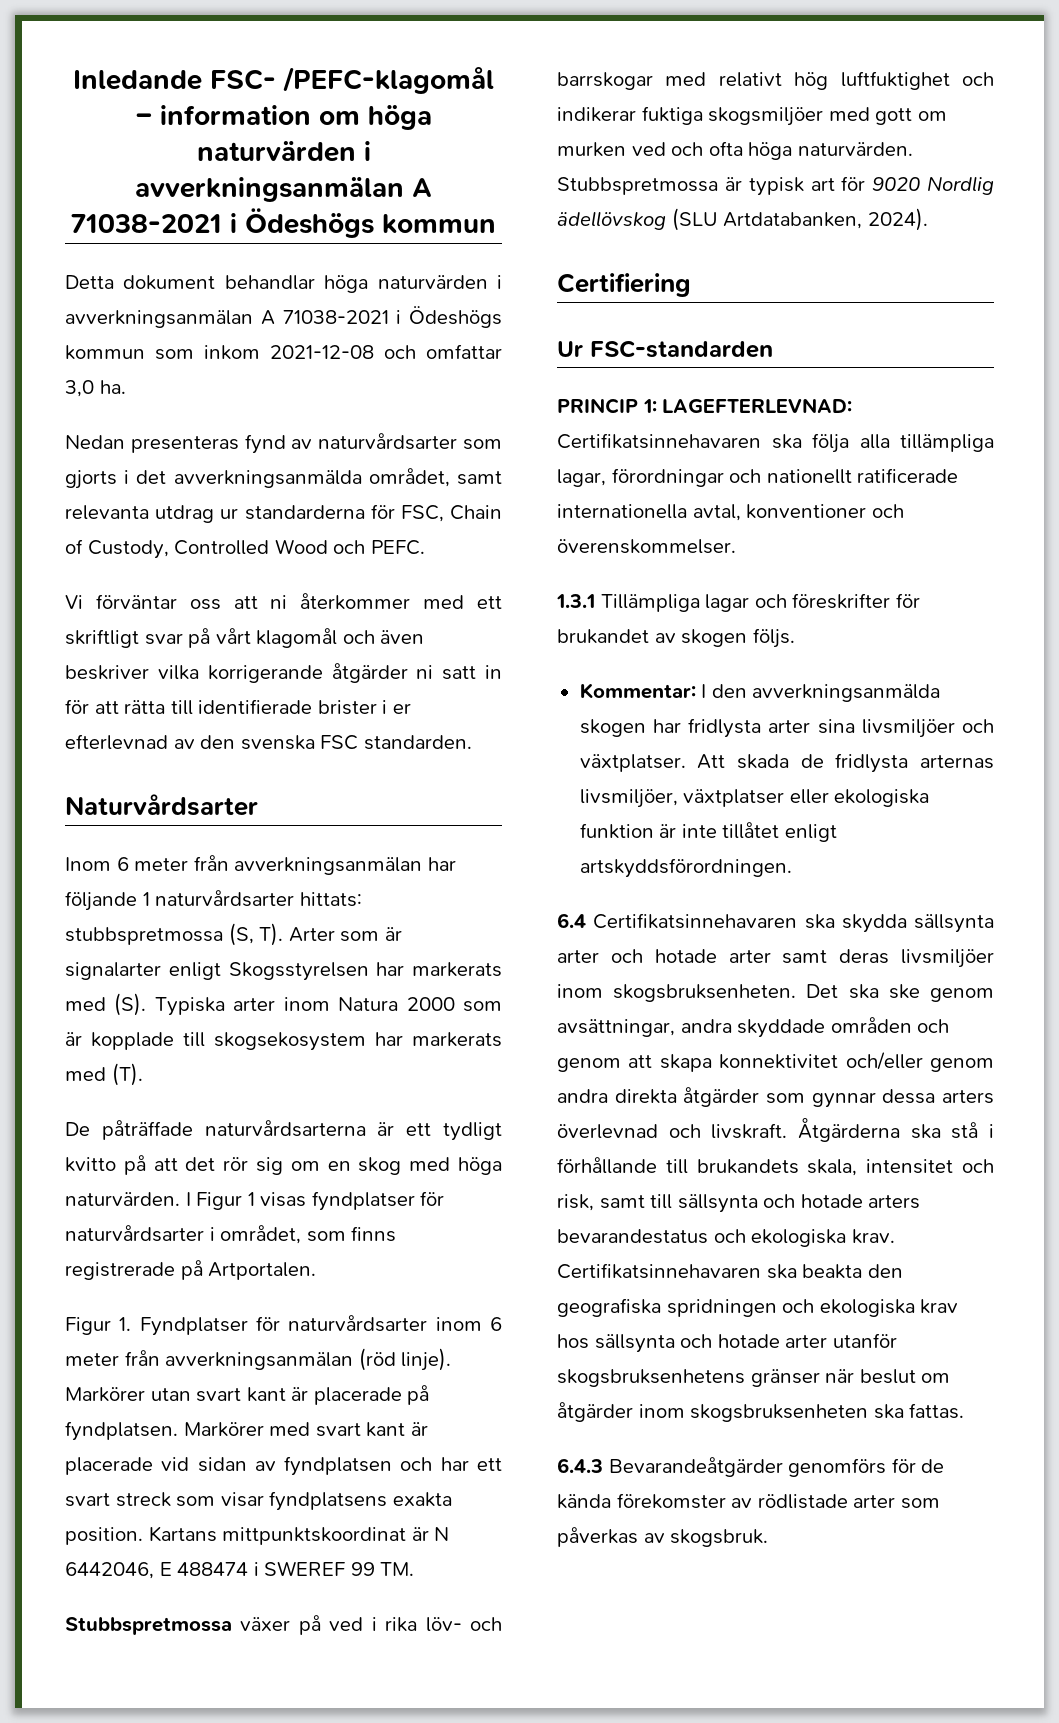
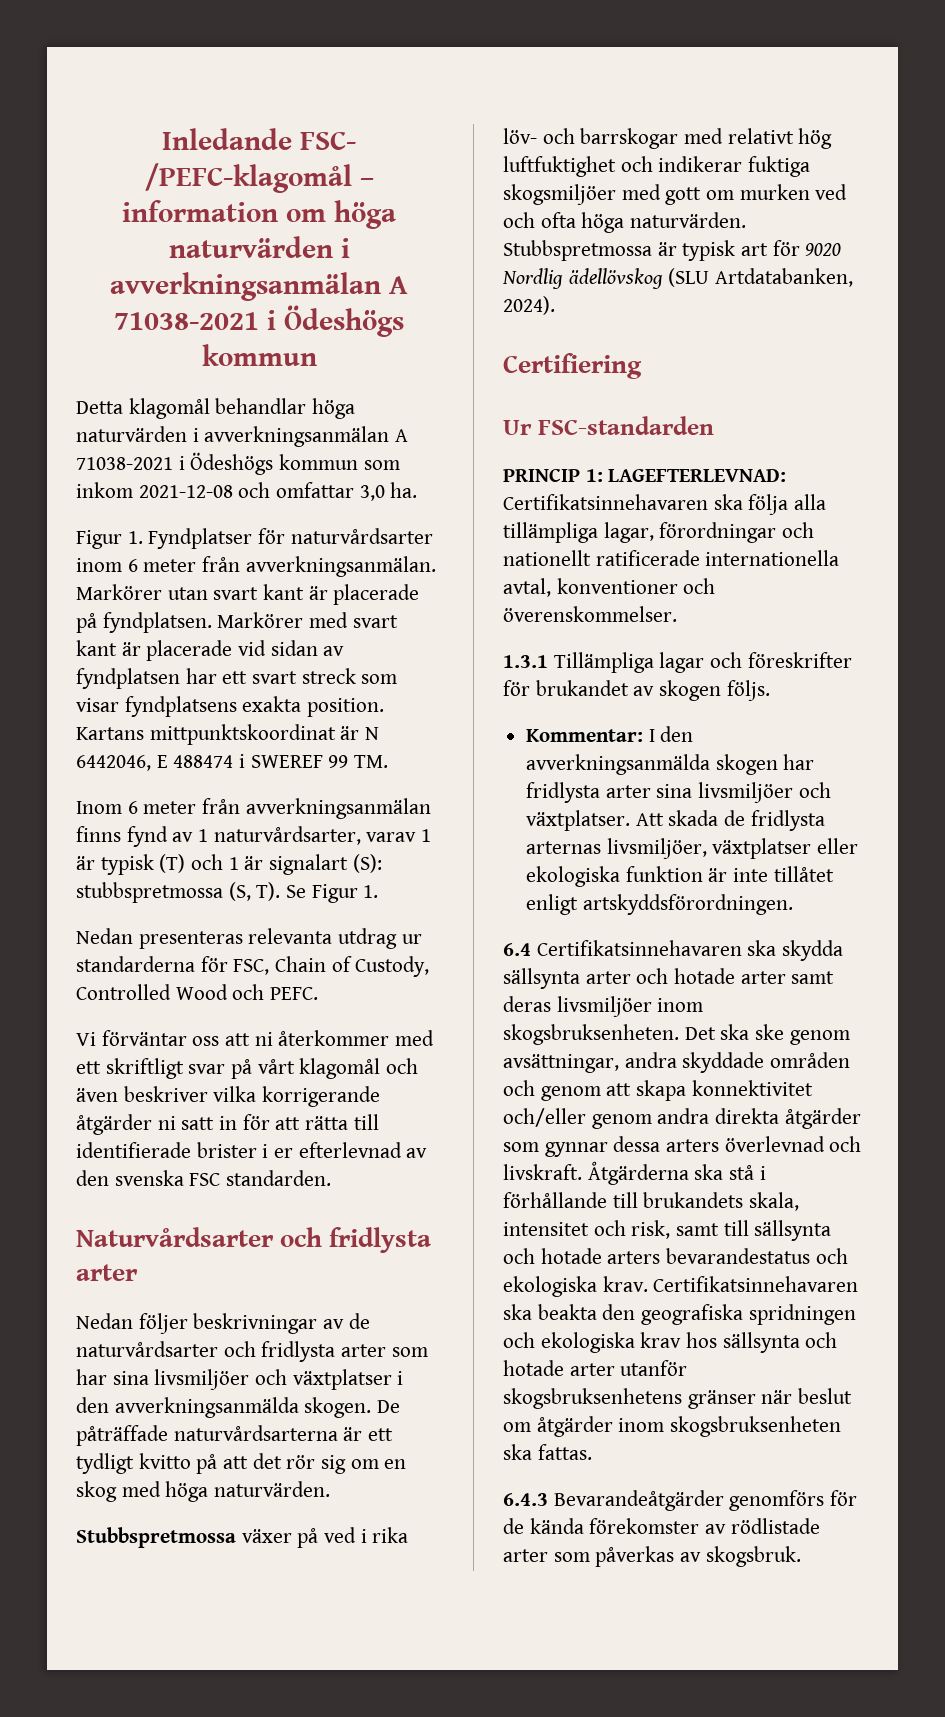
[123,275,216,290] dokument -> [128,398,210,419] klagomål
[65,433,503,454] [65,468,502,489] Nedan presenteras fynd av naturvårdsarter som gjorts i det avverkningsanmälda området, samt -> [76,528,433,549] [76,556,436,577] [76,584,420,605] [76,612,398,633] [76,640,345,661] [76,668,398,689] [76,696,385,717] [76,724,380,745] [76,754,389,771] [76,798,431,819] [76,826,432,847] [76,854,382,875] [76,882,379,903] [76,928,243,949] Figur 1. Fyndplatser för naturvårdsarter inom 6 meter från avverkningsanmälan. Markörer utan svart kant är placerade på fyndplatsen. Markörer med svart kant är placerade vid sidan av fyndplatsen har ett svart streck som visar fyndplatsens exakta position. Kartans mittpunktskoordinat är N 6442046, E 488474 i SWEREF 99 TM. // Inom 6 meter från avverkningsanmälan finns fynd av 1 naturvårdsarter, varav 1 är typisk (T) och 1 är signalart (S): stubbspretmossa (S, T). Se Figur 1. // Nedan presenteras
[65,855,456,875] [65,890,362,911] [65,923,402,946] [65,962,502,981] [65,993,502,1016] [65,1032,502,1051] [65,1063,143,1086] // Inom 6 meter från avverkningsanmälan har följande 1 naturvårdsarter hittats: stubbspretmossa (S, T). Arter som är signalarter enligt Skogsstyrelsen har markerats med (S). Typiska arter inom Natura 2000 som är kopplade till skogsekosystem har markerats med (T). // -> [280,1227,432,1253] [76,1264,138,1281] [76,1313,370,1334] [76,1341,428,1362] [76,1369,404,1390] [76,1397,372,1418] och fridlysta arter // Nedan följer beskrivningar av de naturvårdsarter och fridlysta arter som har sina livsmiljöer och växtplatser i den avverkningsanmälda skogen.
[185,1191,445,1211] [65,1225,397,1244] [65,1260,317,1280] [65,1315,502,1336] [65,1348,452,1371] [65,1385,430,1405] [65,1421,428,1441] [65,1456,502,1476] [65,1491,452,1511] [65,1526,450,1545] [65,1561,415,1579] I Figur 1 visas fyndplatser för naturvårdsarter i området, som finns registrerade på Artportalen. // Figur 1. Fyndplatser för naturvårdsarter inom 6 meter från avverkningsanmälan (röd linje). Markörer utan svart kant är placerade på fyndplatsen. Markörer med svart kant är placerade vid sidan av fyndplatsen och har ett svart streck som visar fyndplatsens exakta position. Kartans mittpunktskoordinat är N 6442046, E 488474 i SWEREF 99 TM. -> (331, 1489) none

